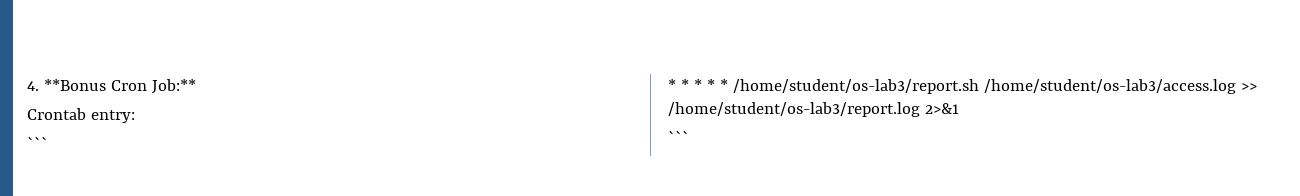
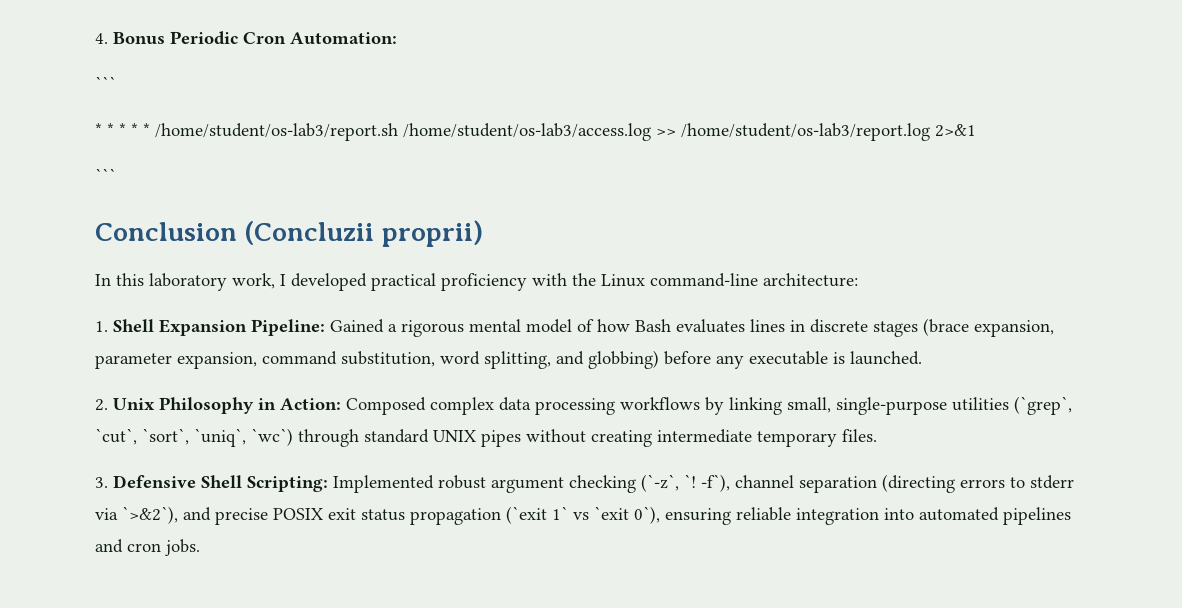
[43,79,196,94] [27,108,135,123] **Bonus Cron Job:** // Crontab entry: -> [113,31,397,45] Bonus Periodic Cron Automation:
(689, 136) none -> [95,220,483,247] [95,273,858,291] [95,318,1054,337] [95,350,922,369] [95,396,1072,415] [95,428,877,447] [95,474,1074,493] [95,506,1071,525] [95,539,200,556] // Conclusion (Concluzii proprii) // In this laboratory work, I developed practical proficiency with the Linux command-line architecture: // 1. Shell Expansion Pipeline: Gained a rigorous mental model of how Bash evaluates lines in discrete stages (brace expansion, parameter expansion, command substitution, word splitting, and globbing) before any executable is launched. // 2. Unix Philosophy in Action: Composed complex data processing workflows by linking small, single-purpose utilities (`grep`, `cut`, `sort`, `uniq`, `wc`) through standard UNIX pipes without creating intermediate temporary files. // 3. Defensive Shell Scripting: Implemented robust argument checking (`-z`, `! -f`), channel separation (directing errors to stderr via `>&2`), and precise POSIX exit status propagation (`exit 1` vs `exit 0`), ensuring reliable integration into automated pipelines and cron jobs.

